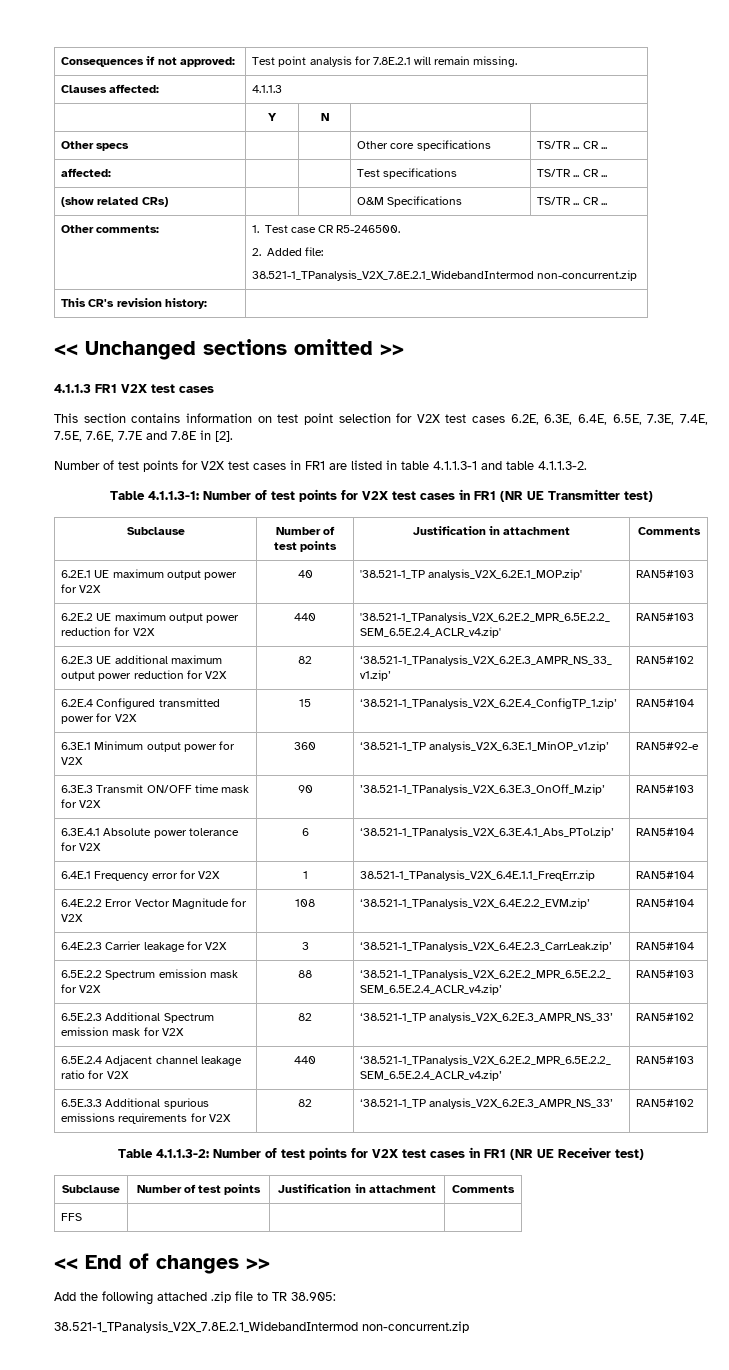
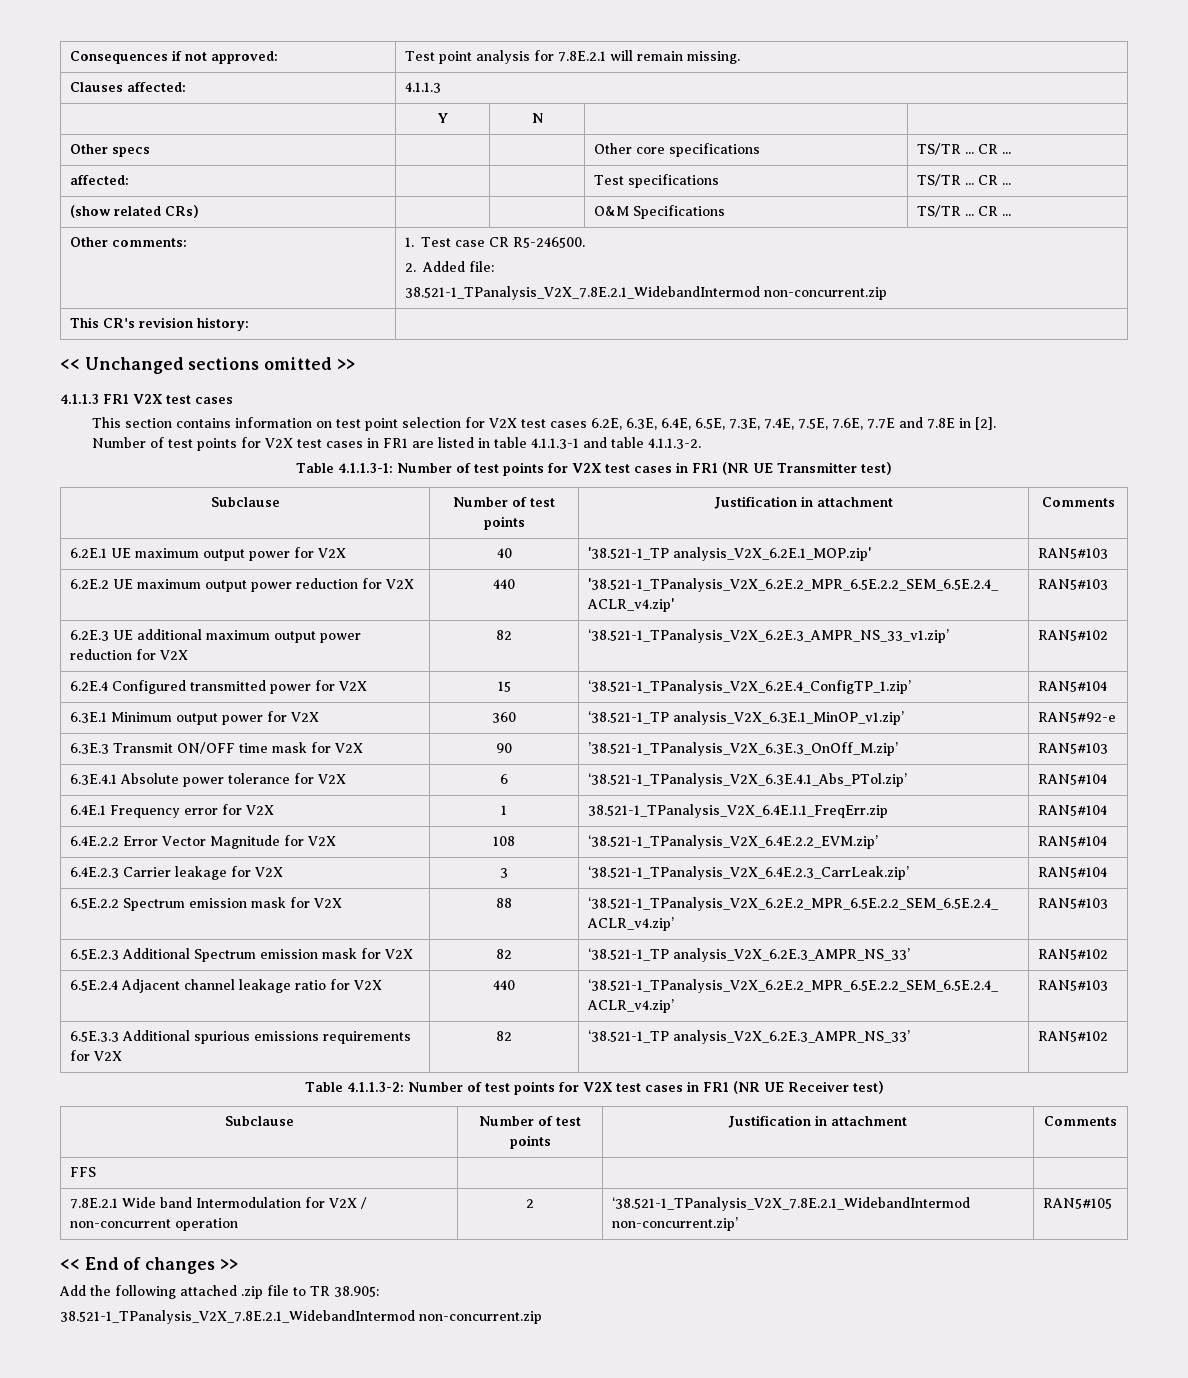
(83, 1217) none -> [69,1197,367,1209] [69,1218,238,1231] [526,1199,534,1208] [611,1197,970,1211] [611,1217,738,1231] [1042,1198,1112,1209] // 7.8E.2.1 Wide band Intermodulation for V2X / non-concurrent operation | 2 | ‘38.521-1_TPanalysis_V2X_7.8E.2.1_WidebandIntermod non-concurrent.zip’ | RAN5#105

